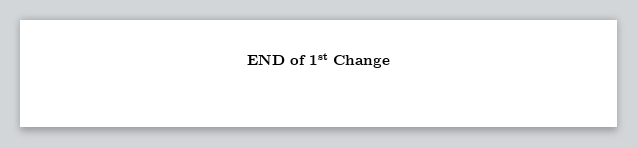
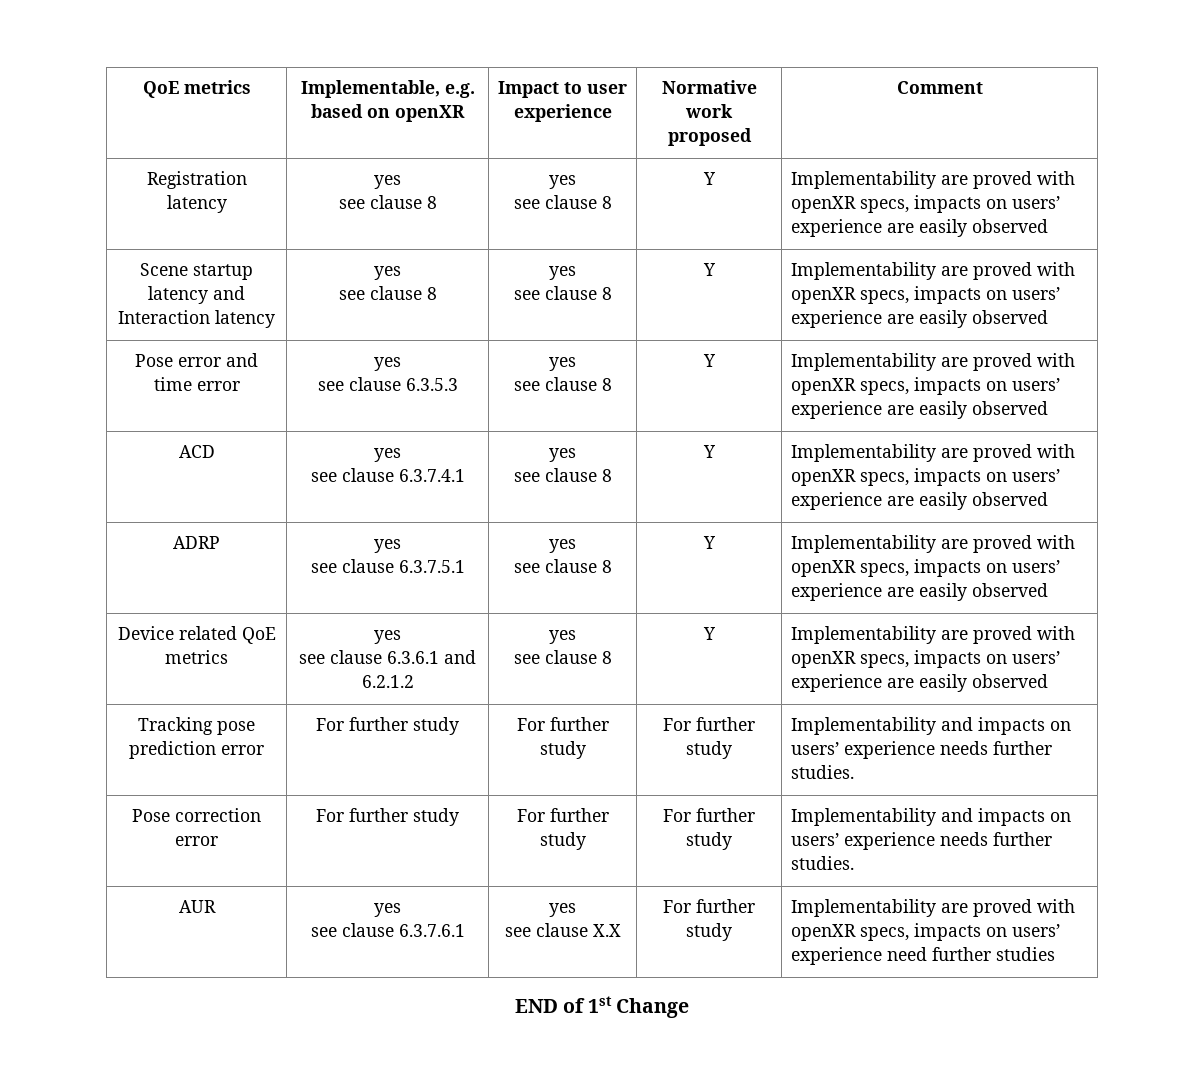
(247, 59) none -> [142,80,251,98] [300,80,475,98] [311,104,465,122] [497,81,627,98] [513,104,612,122] [661,80,757,94] [685,104,733,118] [667,128,752,146] [896,81,983,94] [146,171,247,189] [166,195,227,213] [373,175,401,189] [338,195,437,209] [549,175,576,189] [513,195,612,209] [702,172,715,185] [790,171,1075,189] [790,195,1060,213] [790,219,1048,237] [140,263,253,280] [148,286,245,304] [118,310,275,328] [373,266,401,280] [338,286,437,300] [549,266,576,280] [513,286,612,300] [702,263,715,276] [790,262,1075,280] [790,286,1060,304] [790,310,1048,328] [135,353,258,367] [153,377,240,391] [373,357,401,371] [317,377,458,391] [549,357,576,371] [513,377,612,391] [702,354,715,367] [790,353,1075,371] [790,377,1060,395] [790,401,1048,419] [178,445,215,458] [373,448,401,462] [310,468,465,482] [549,448,576,462] [513,468,612,482] [702,445,715,458] [790,444,1075,462] [790,468,1060,486] [790,492,1048,510] [173,536,220,549] [373,539,401,553] [310,559,465,573] [549,539,576,553] [513,559,612,573] [702,536,715,549] [790,535,1075,553] [790,559,1060,577] [790,583,1048,601] [117,626,276,644] [165,650,228,664] [373,630,401,644] [299,650,476,664] [361,675,414,688] [549,630,576,644] [513,650,612,664] [702,627,715,640] [790,626,1075,644] [790,650,1060,668] [790,674,1048,692] [138,717,255,735] [129,741,264,759] [316,717,459,735] [516,717,609,731] [539,741,586,759] [663,717,755,731] [686,741,732,759] [790,717,1071,735] [790,741,1052,759] [790,765,854,779] [132,808,261,822] [175,836,218,846] [316,808,459,826] [516,808,609,822] [539,832,586,850] [663,808,755,822] [686,832,732,850] [790,808,1071,826] [790,832,1052,850] [790,856,854,870] [178,900,216,913] [373,903,401,917] [310,923,465,937] [549,903,576,917] [504,923,621,937] [663,899,755,913] [686,923,732,941] [790,899,1075,917] [790,923,1060,941] [790,947,1055,965] QoE metrics | Implementable, e.g. based on openXR | Impact to user experience | Normative work proposed | Comment // Registration latency | yes // see clause 8 | yes // see clause 8 | Y | Implementability are proved with openXR specs, impacts on users’ experience are easily observed // Scene startup latency and Interaction latency | yes // see clause 8 | yes // see clause 8 | Y | Implementability are proved with openXR specs, impacts on users’ experience are easily observed // Pose error and time error | yes // see clause 6.3.5.3 | yes // see clause 8 | Y | Implementability are proved with openXR specs, impacts on users’ experience are easily observed // ACD | yes // see clause 6.3.7.4.1 | yes // see clause 8 | Y | Implementability are proved with openXR specs, impacts on users’ experience are easily observed // ADRP | yes // see clause 6.3.7.5.1 | yes // see clause 8 | Y | Implementability are proved with openXR specs, impacts on users’ experience are easily observed // Device related QoE metrics | yes // see clause 6.3.6.1 and 6.2.1.2 | yes // see clause 8 | Y | Implementability are proved with openXR specs, impacts on users’ experience are easily observed // Tracking pose prediction error | For further study | For further study | For further study | Implementability and impacts on users’ experience needs further studies. // Pose correction error | For further study | For further study | For further study | Implementability and impacts on users’ experience needs further studies. // AUR | yes // see clause 6.3.7.6.1 | yes // see clause X.X | For further study | Implementability are proved with openXR specs, impacts on users’ experience need further studies //

